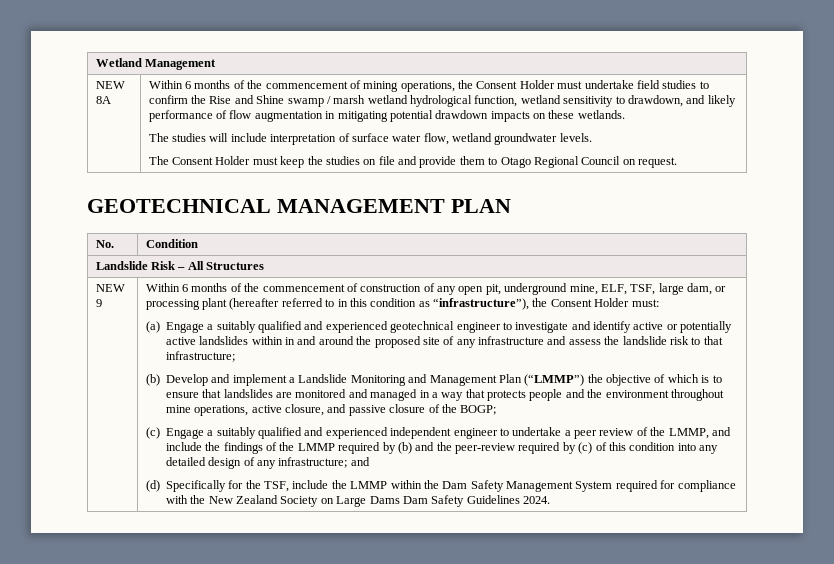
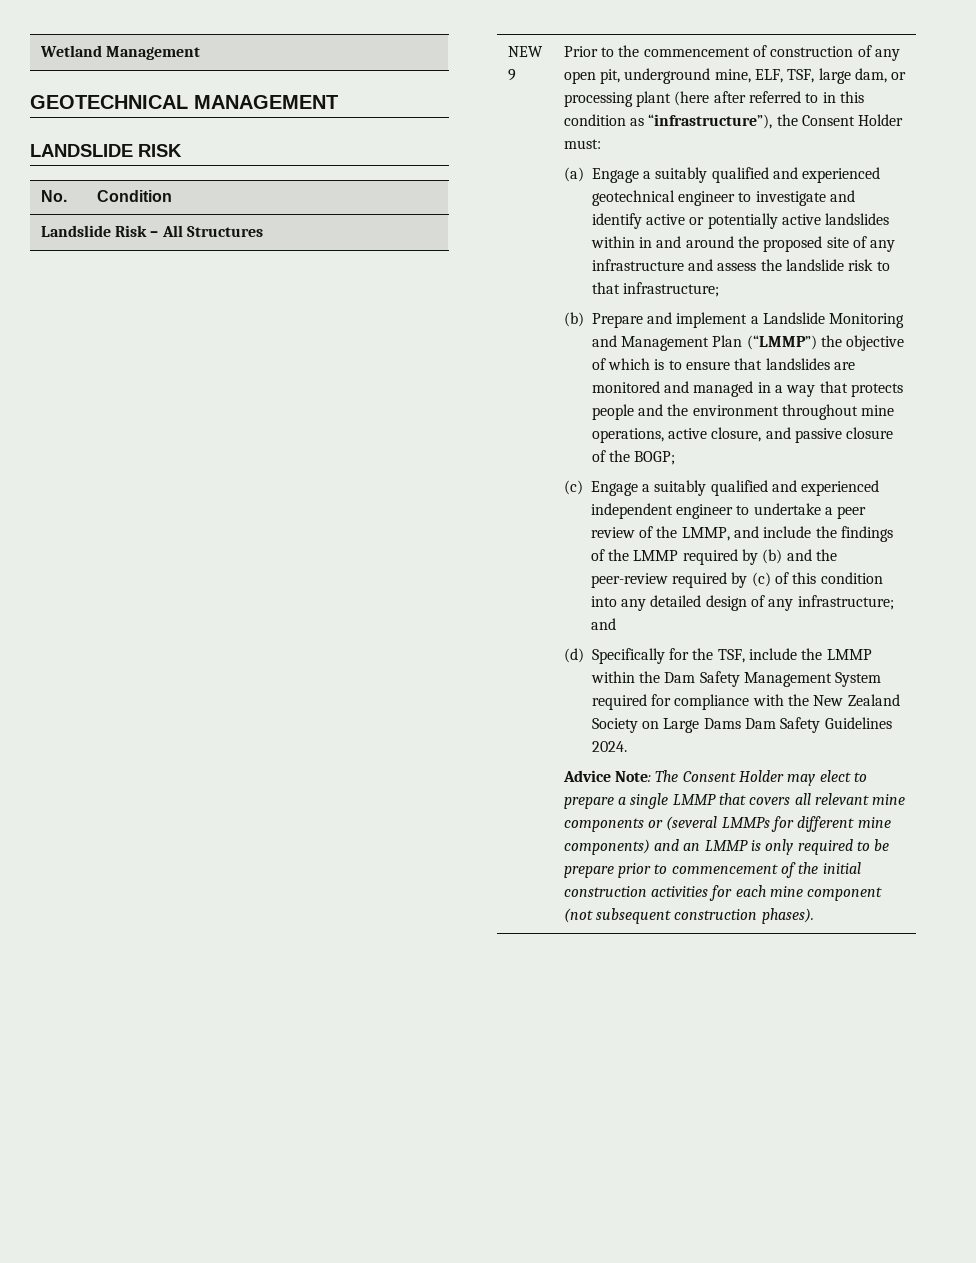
[95,81,125,89] [95,96,111,104] [148,80,709,92] [148,95,736,107] [148,110,625,122] [148,133,592,145] [148,156,678,168] // NEW 8A | Within 6 months of the commencement of mining operations, the Consent Holder must undertake field studies to confirm the Rise and Shine swamp / marsh wetland hydrological function, wetland sensitivity to drawdown, and likely performance of flow augmentation in mitigating potential drawdown impacts on these wetlands. // The studies will include interpretation of surface water flow, wetland groundwater levels. // The Consent Holder must keep the studies on file and provide them to Otago Regional Council on request. -> (200, 53) none
[451,199,511,213] PLAN -> [30,144,182,157] // LANDSLIDE RISK
[145,283,242,292] Within 6 months of -> [563,46,614,57] Prior to
[229,298,280,310] (hereafter -> [674,91,746,106] (here after
[165,374,208,386] Develop -> [591,313,643,328] Prepare
(551, 500) none -> [562,770,867,786] [563,793,906,809] [563,816,891,832] [563,839,890,855] [563,862,861,878] [563,885,883,901] [563,908,814,924] // Advice Note: The Consent Holder may elect to prepare a single LMMP that covers all relevant mine components or (several LMMPs for different mine components) and an LMMP is only required to be prepare prior to commencement of the initial construction activities for each mine component (not subsequent construction phases).

